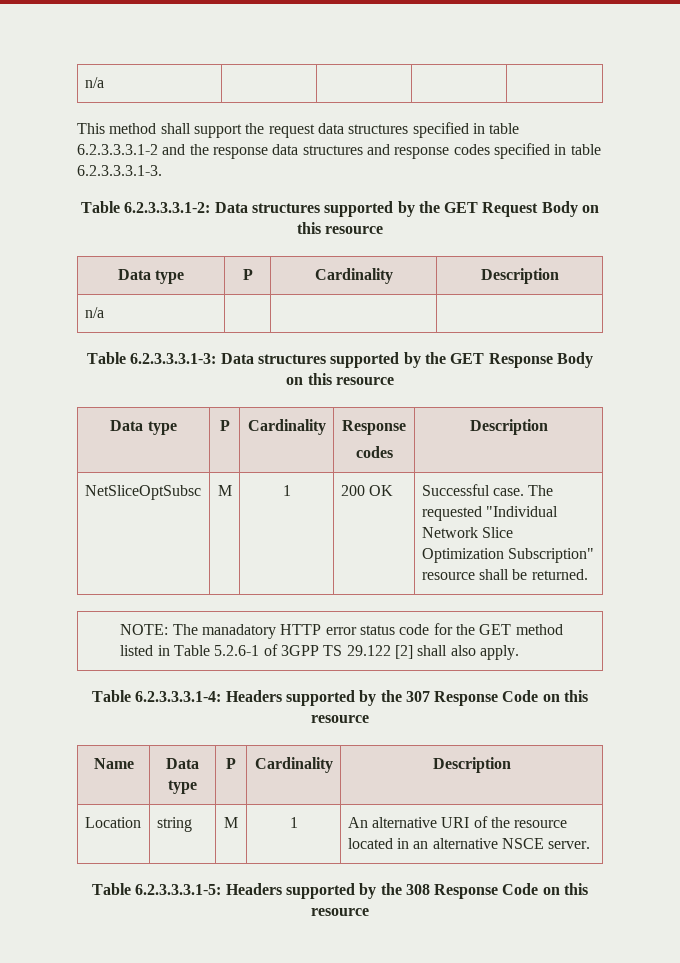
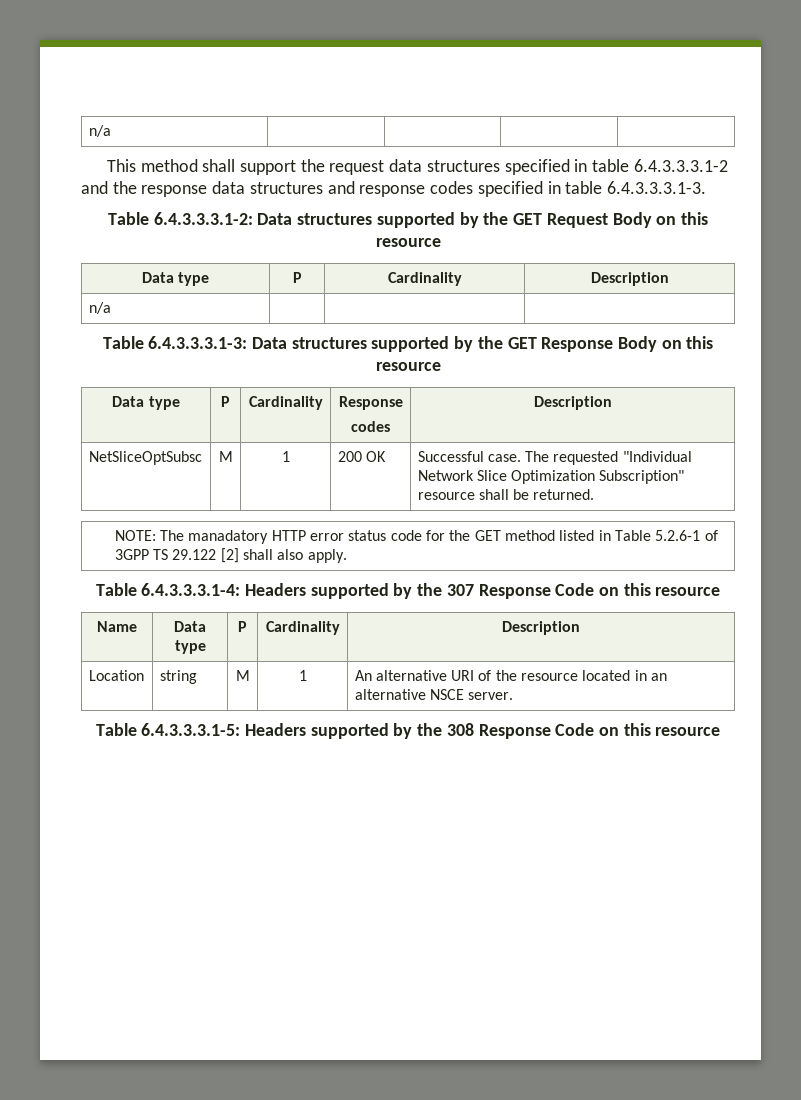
[77,144,158,155] 6.2.3.3.3.1-2 -> [633,159,728,172] 6.4.3.3.3.1-2
[77,165,162,176] [80,201,211,213] 6.2.3.3.3.1-3. // Table 6.2.3.3.3.1-2: -> [606,181,706,194] [108,212,253,225] 6.4.3.3.3.1-3. // Table 6.4.3.3.3.1-2:
[130,353,217,364] 6.2.3.3.3.1-3: -> [148,336,248,349] 6.4.3.3.3.1-3:
[135,691,222,702] 6.2.3.3.3.1-4: -> [141,583,241,596] 6.4.3.3.3.1-4:
[135,884,222,895] 6.2.3.3.3.1-5: -> [141,723,241,736] 6.4.3.3.3.1-5:

